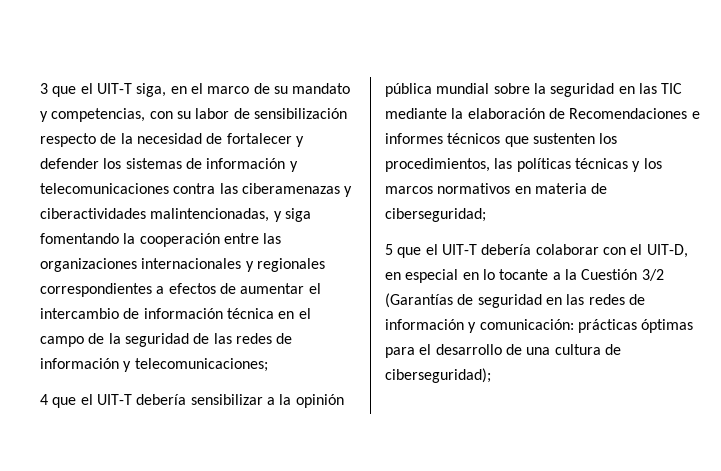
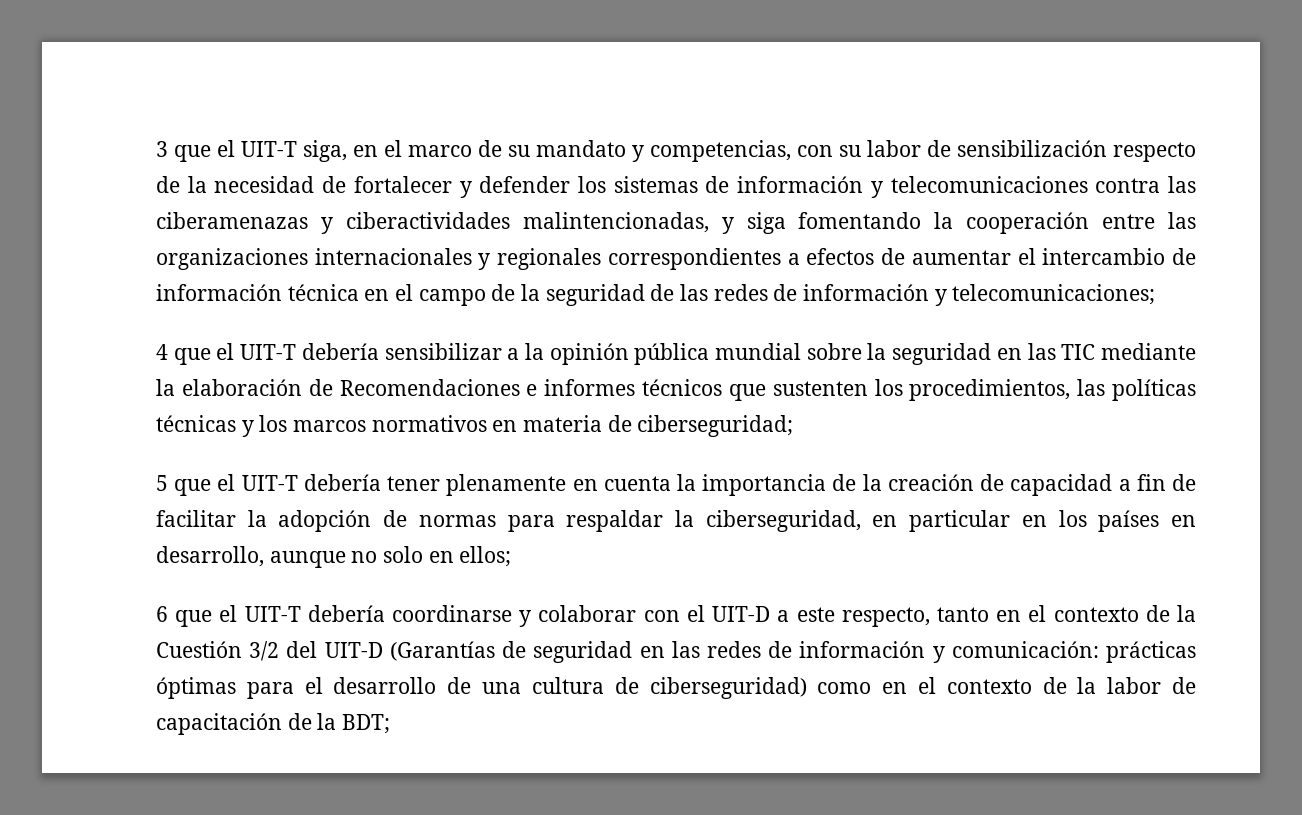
[535,244,688,258] [385,269,561,283] colaborar con el UIT-D, en especial en lo tocante a -> [387,474,1196,496] [156,510,1196,532] [156,546,512,568] [156,605,1170,627] tener plenamente en cuenta la importancia de la creación de capacidad a fin de facilitar la adopción de normas para respaldar la ciberseguridad, en particular en los países en desarrollo, aunque no solo en ellos; // 6 que el UIT-T debería coordinarse y colaborar con el UIT-D a este respecto, tanto en el contexto de
(664, 275) none -> [286,641,383,658] del UIT-D
[385,368,491,383] ciberseguridad); -> [649,677,1196,699] [156,713,391,735] ciberseguridad) como en el contexto de la labor de capacitación de la BDT;

